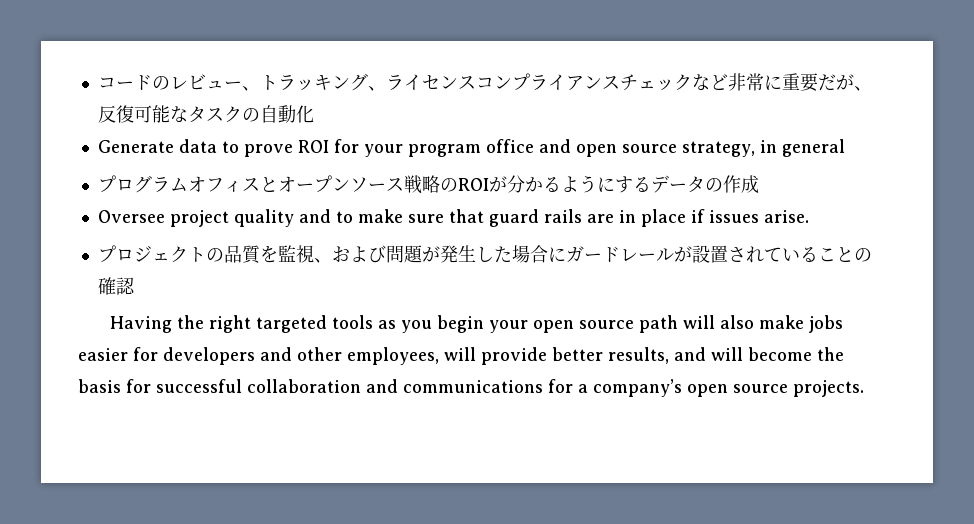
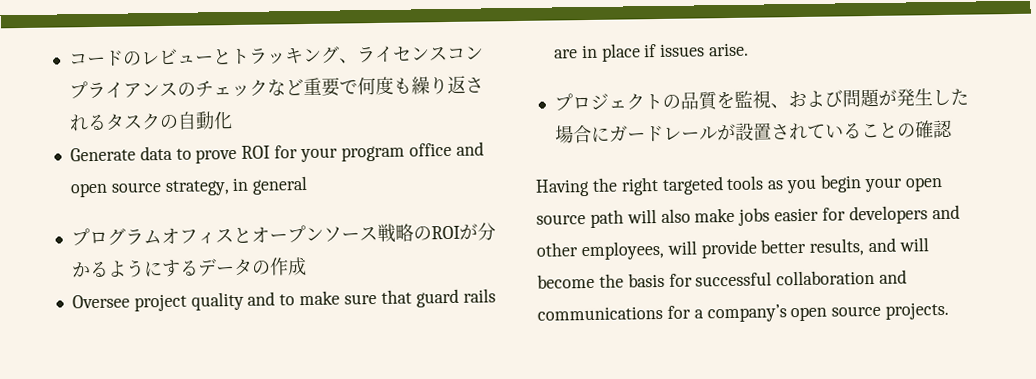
[241,86,260,91] 、 -> [211,49,232,65] と
(620, 82) none -> [176,82,196,97] の
[727,73,872,92] [97,105,188,123] 非常に重要だが、反復可能な -> [302,75,484,97] [68,114,107,132] 重要で何度も繰り返される

